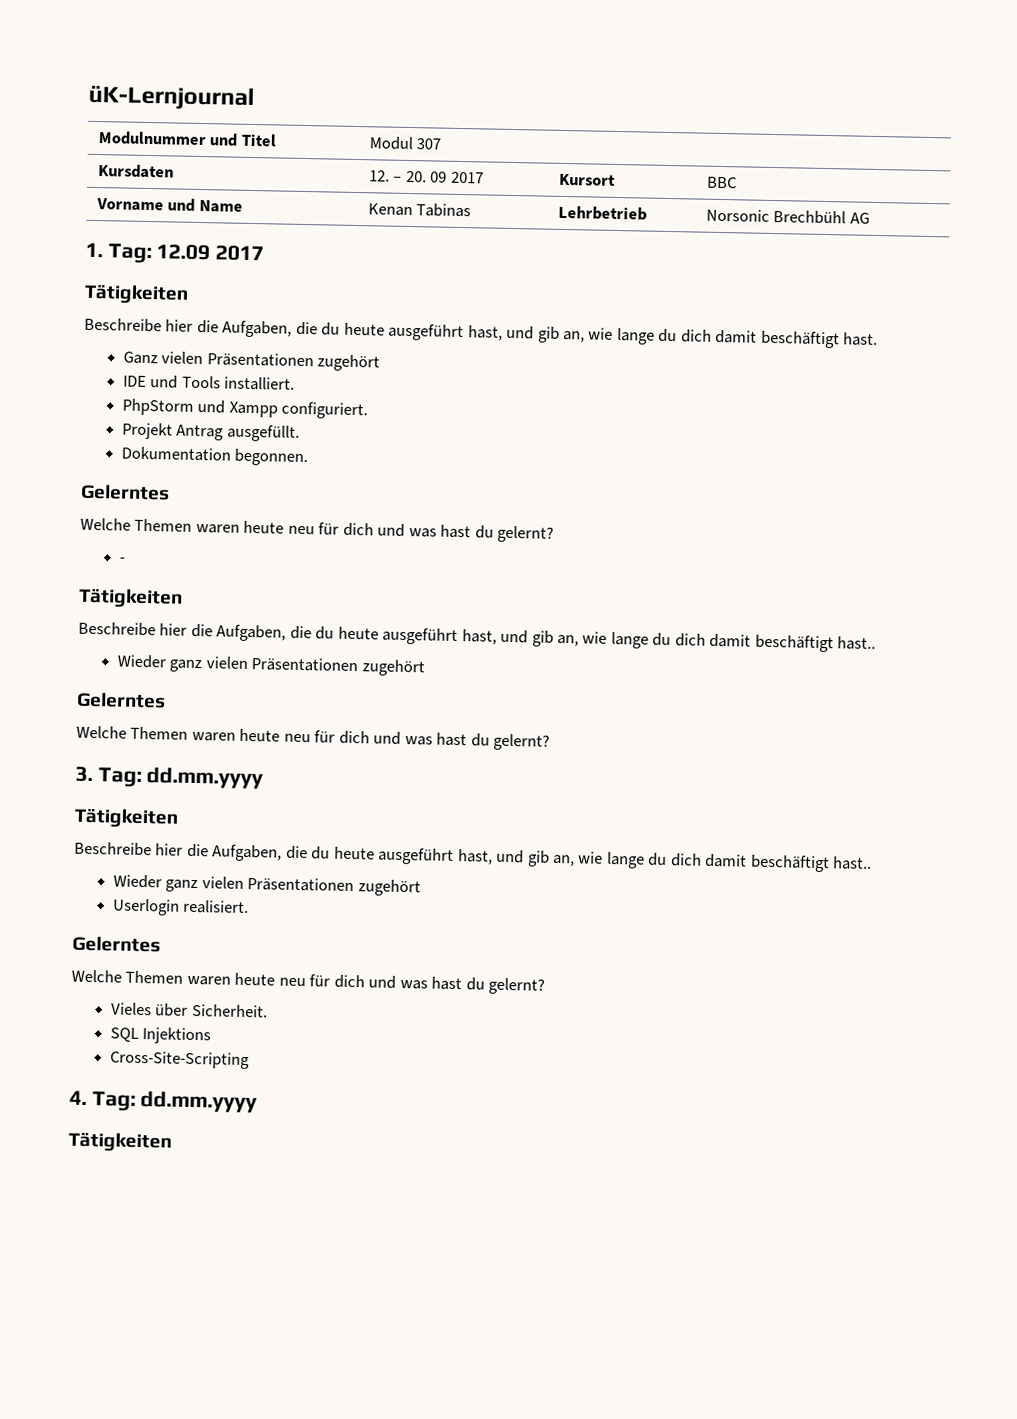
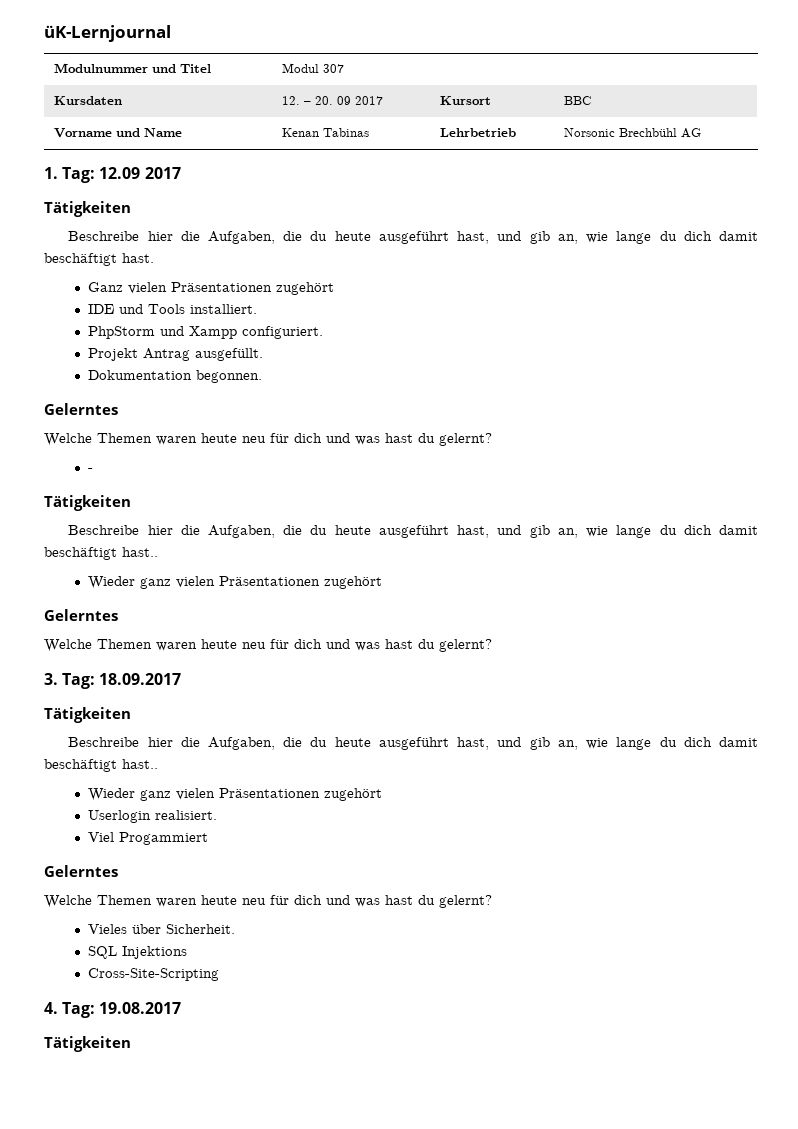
[146,767,265,790] dd.mm.yyyy -> [99,673,182,685] 18.09.2017
(250, 907) none -> [87,832,208,845] // Viel Progammiert
[140,1091,259,1114] dd.mm.yyyy -> [99,1002,182,1014] 19.08.2017

